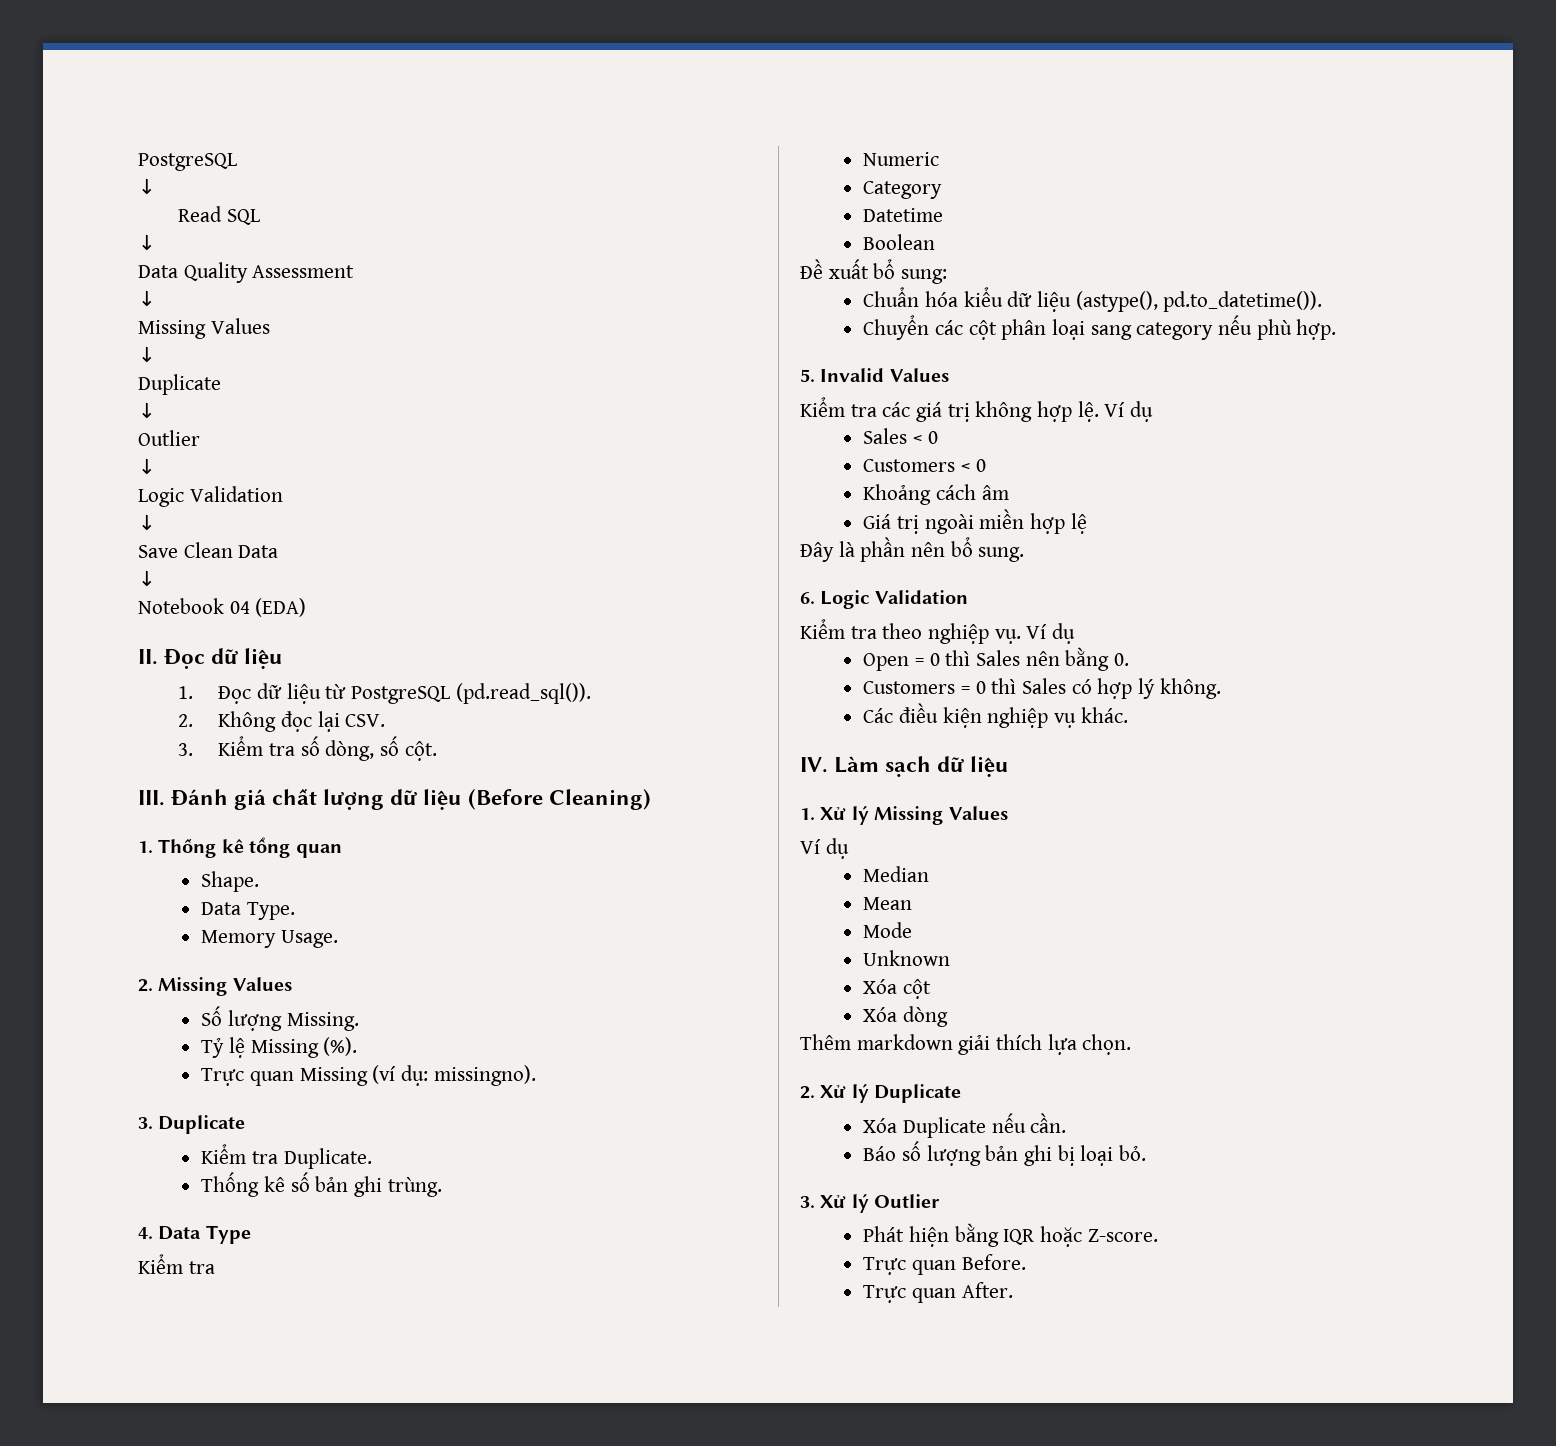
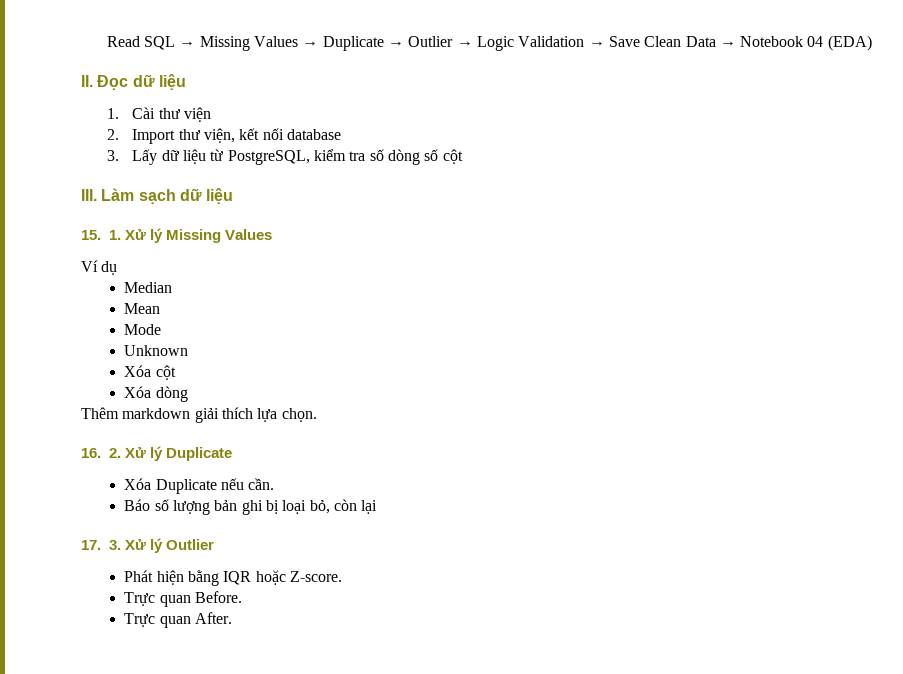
[138,153,237,171] [138,179,156,194] PostgreSQL // ↓ // -> (106, 41) none
[138,235,156,250] [138,262,355,283] [138,291,156,306] [138,318,270,339] [138,347,156,362] [138,374,221,395] [138,403,156,418] [138,430,200,446] [138,459,156,474] [138,486,283,507] [138,515,156,530] // ↓ // Data Quality Assessment // ↓ // Missing Values // ↓ // Duplicate // ↓ // Outlier // ↓ // Logic Validation // ↓ // -> [179,36,605,51] → Missing Values → Duplicate → Outlier → Logic Validation →
[138,571,156,586] // ↓ // -> [719,41,736,47] →
[218,683,591,704] [178,711,386,732] [178,736,437,761] [138,789,651,810] [138,837,342,858] [201,871,260,892] [201,902,295,920] [201,930,338,948] [138,977,292,996] [201,1006,359,1031] [201,1037,358,1058] [201,1065,536,1086] [138,1115,246,1134] [201,1144,372,1169] [201,1172,442,1197] [138,1225,251,1244] [138,1254,215,1274] [863,152,940,166] [863,181,943,199] [863,208,944,222] [863,234,936,250] [800,259,948,284] [863,287,1323,312] [863,315,1337,340] [800,368,949,382] [800,397,1154,422] [863,428,938,444] [863,459,986,472] [863,484,1009,505] [863,509,1087,534] [800,537,1025,562] [800,590,968,609] [800,619,1076,644] [863,647,1129,671] [863,678,1221,699] [863,703,1128,728] [800,757,828,773] Đọc dữ liệu từ PostgreSQL (pd.read_sql()). // 2. Không đọc lại CSV. // 3. Kiểm tra số dòng, số cột. // III. Đánh giá chất lượng dữ liệu (Before Cleaning) // 1. Thống kê tổng quan // Shape. // Data Type. // Memory Usage. // 2. Missing Values // Số lượng Missing. // Tỷ lệ Missing (%). // Trực quan Missing (ví dụ: missingno). // 3. Duplicate // Kiểm tra Duplicate. // Thống kê số bản ghi trùng. // 4. Data Type // Kiểm tra // Numeric // Category // Datetime // Boolean // Đề xuất bổ sung: // Chuẩn hóa kiểu dữ liệu (astype(), pd.to_datetime()). // Chuyển các cột phân loại sang category nếu phù hợp. // 5. Invalid Values // Kiểm tra các giá trị không hợp lệ. Ví dụ // Sales < 0 // Customers < 0 // Khoảng cách âm // Giá trị ngoài miền hợp lệ // Đây là phần nên bổ sung. // 6. Logic Validation // Kiểm tra theo nghiệp vụ. Ví dụ // Open = 0 thì Sales nên bằng 0. // Customers = 0 thì Sales có hợp lý không. // Các điều kiện nghiệp vụ khác. // IV. -> [132,107,212,122] [106,128,341,144] [106,149,463,165] [81,189,97,201] Cài thư viện // 2. Import thư viện, kết nối database // 3. Lấy dữ liệu từ PostgreSQL, kiểm tra số dòng số cột // III.
(1009, 766) none -> [81,230,101,240] 15.
(1132, 1044) none -> [81,448,101,458] 16.
[1118,1145,1146,1161] bỏ. // -> [309,499,378,514] [81,540,101,550] bỏ, còn lại // 17.

